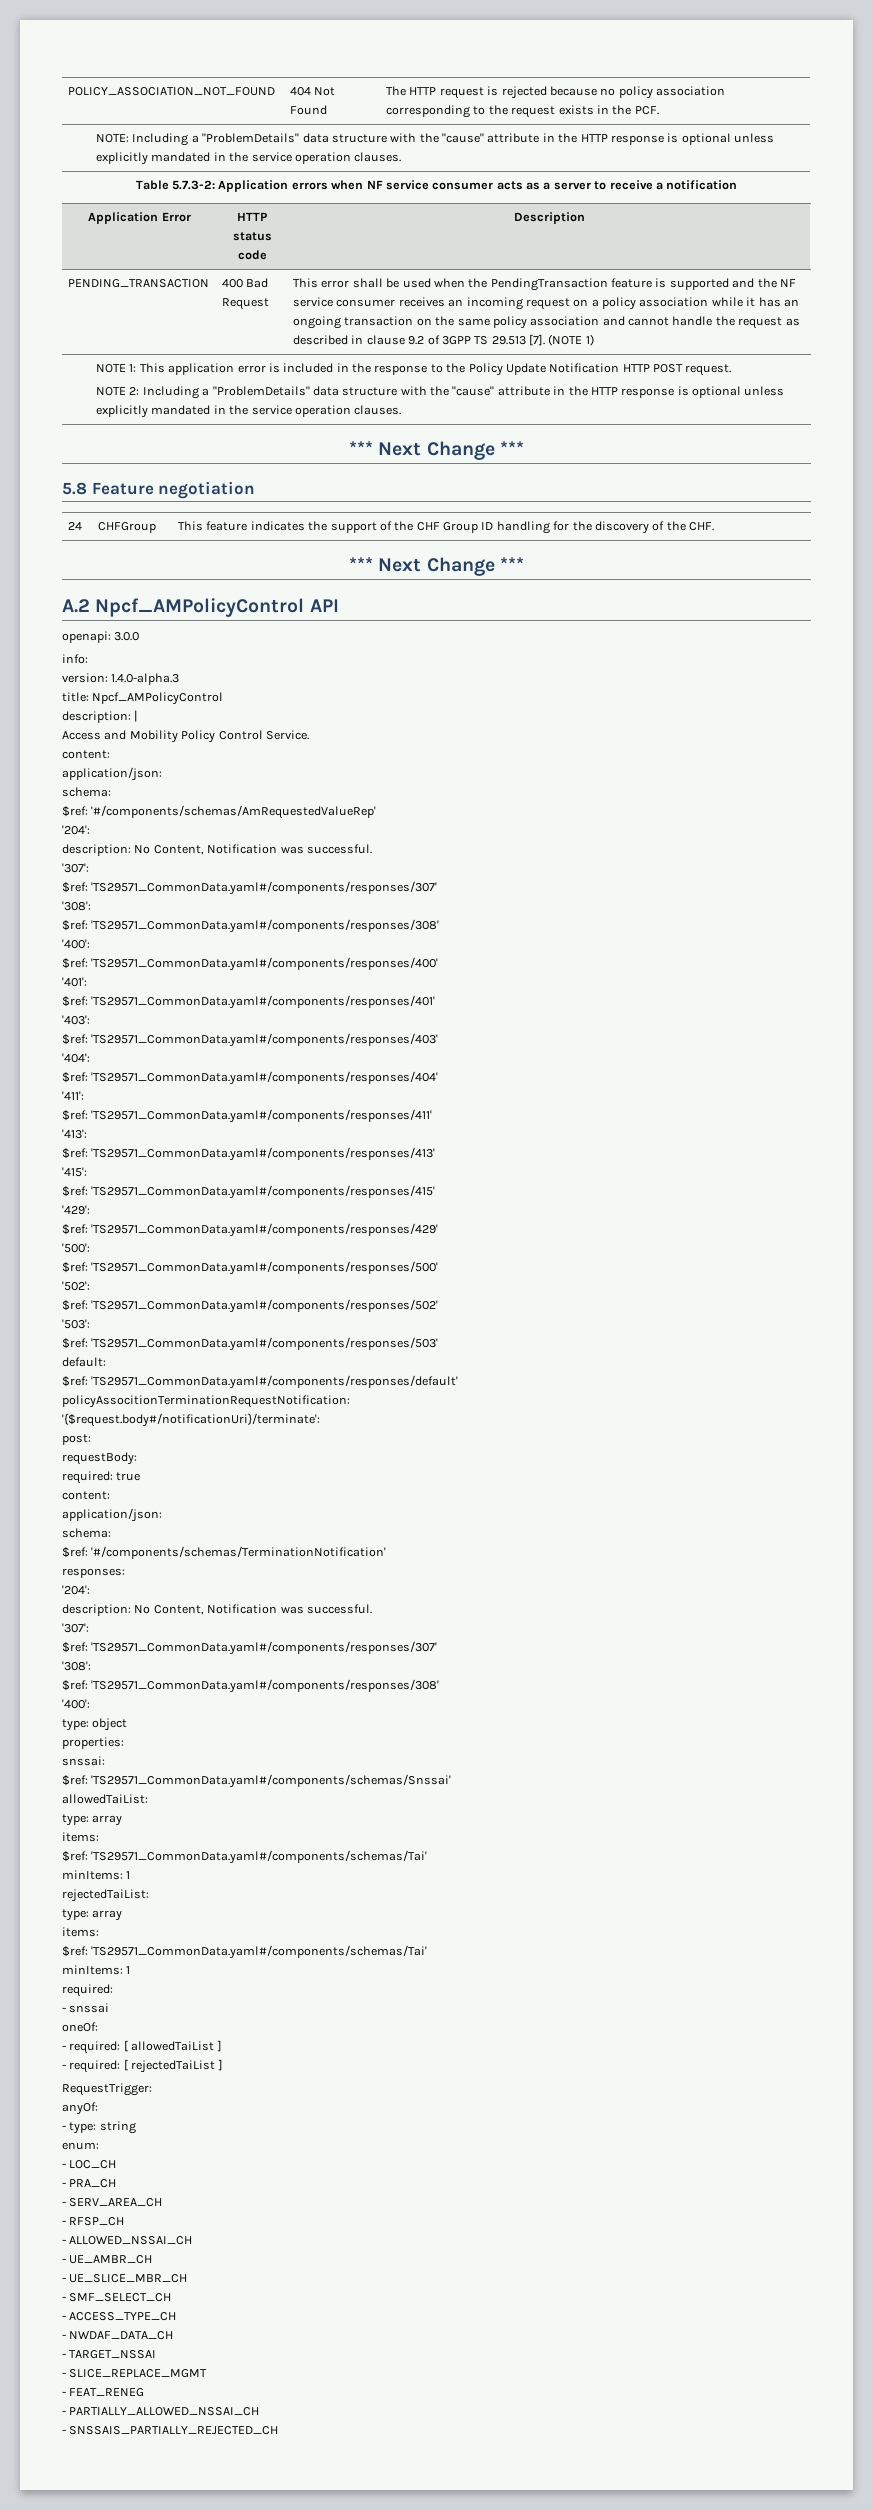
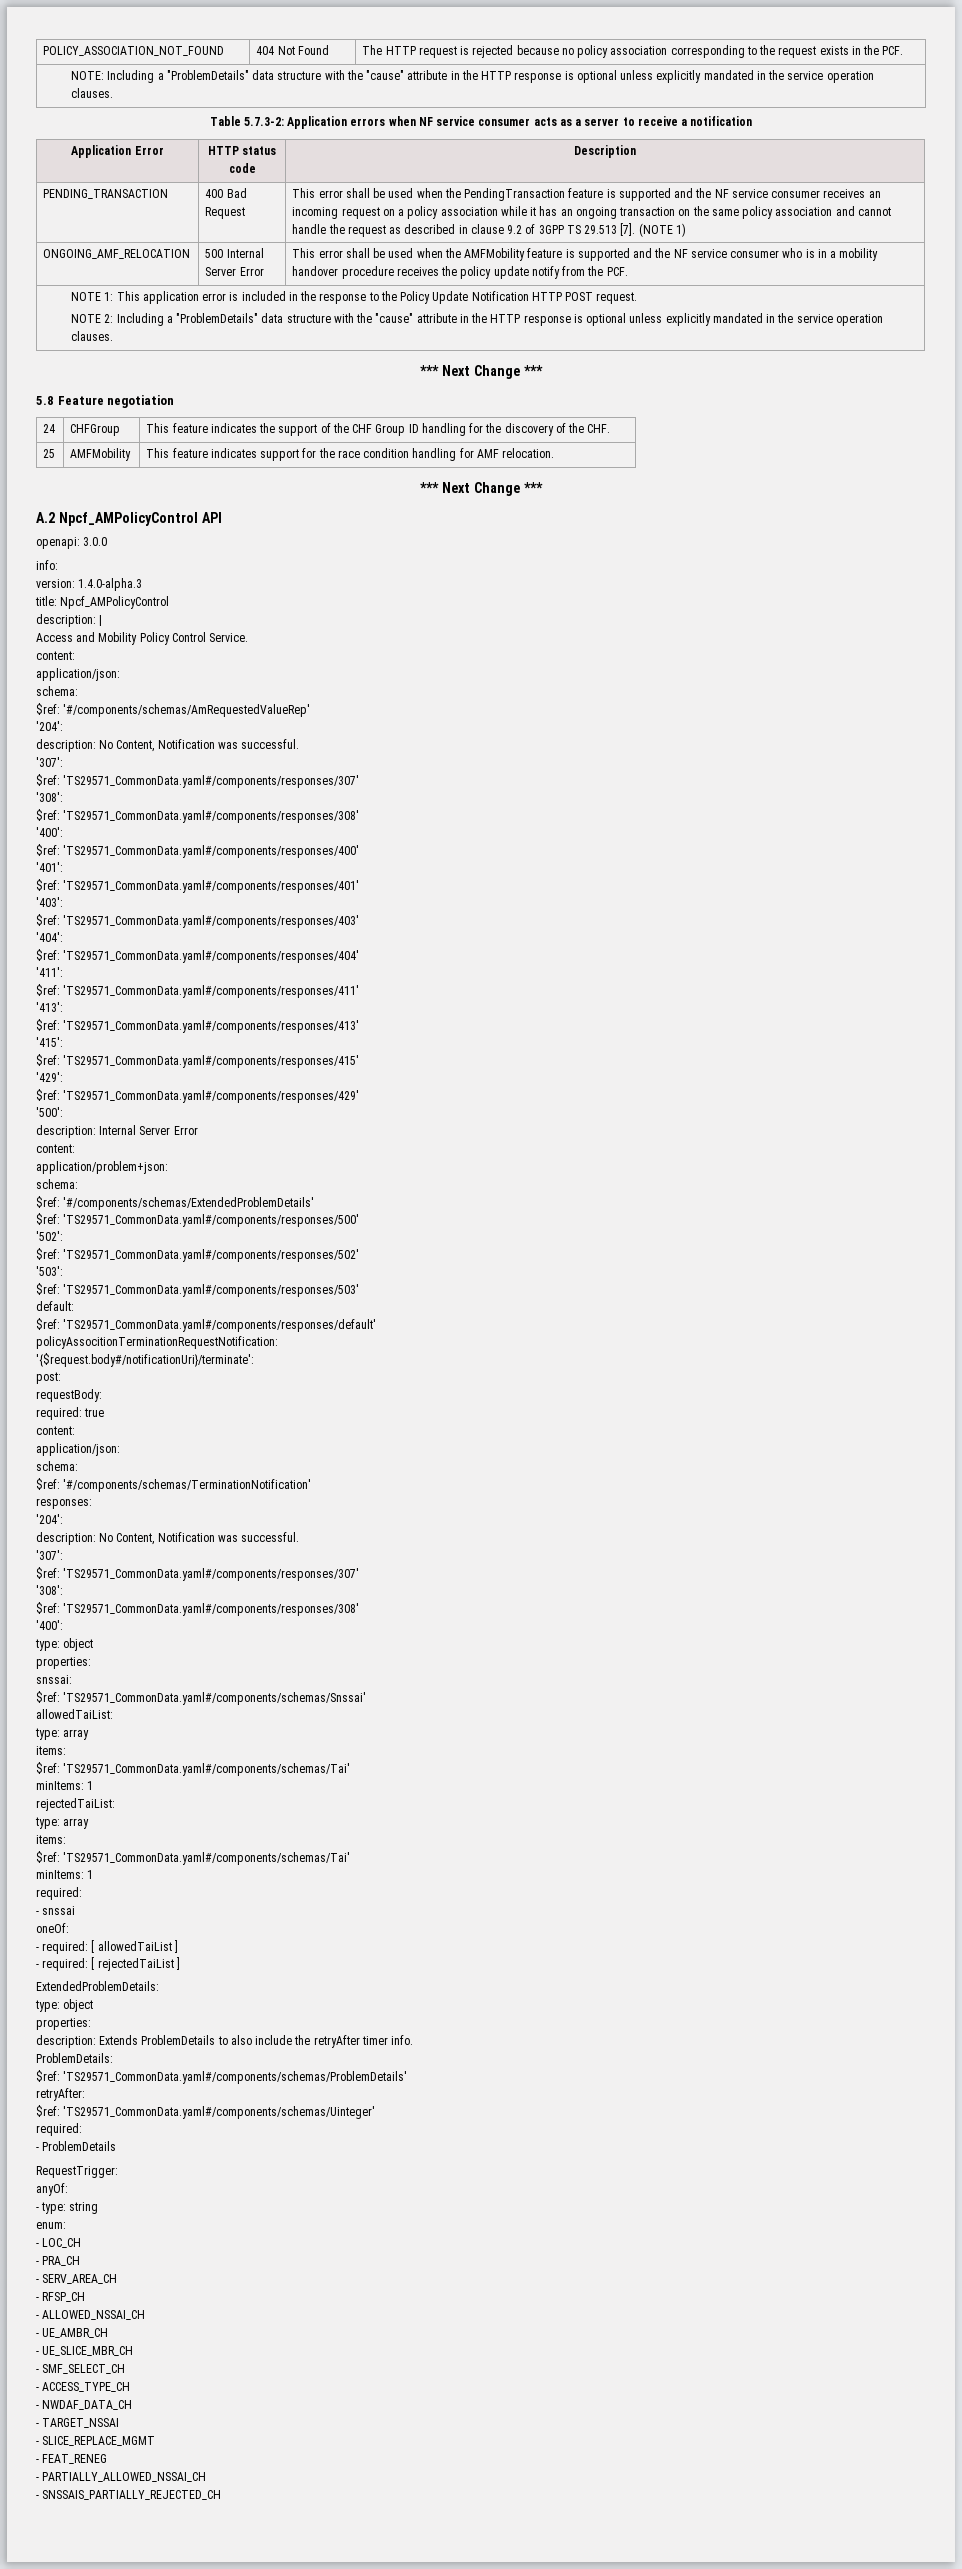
(594, 340) none -> [43,249,191,259] [205,248,264,258] [205,267,264,276] [292,248,879,261] [292,266,628,279] // ONGOING_AMF_RELOCATION | 500 Internal Server Error | This error shall be used when the AMFMobility feature is supported and the NF service consumer who is in a mobility handover procedure receives the policy update notify from the PCF.
(715, 526) none -> [43,449,56,458] [70,448,132,461] [146,448,555,461] // 25 | AMFMobility | This feature indicates support for the race condition handling for AMF relocation.
(90, 1248) none -> [36,1125,198,1138] [36,1144,75,1153] [36,1161,168,1174] [36,1179,78,1189] [36,1196,315,1210] // description: Internal Server Error // content: // application/problem+json: // schema: // $ref: '#/components/schemas/ExtendedProblemDetails'
(223, 2065) none -> [36,1981,159,1991] [35,1999,94,2012] [36,2018,91,2030] [36,2035,414,2048] [36,2053,113,2063] [36,2070,408,2084] [36,2088,85,2101] [36,2105,376,2119] [36,2123,82,2136] [36,2141,117,2151] // ExtendedProblemDetails: // type: object // properties: // description: Extends ProblemDetails to also include the retryAfter timer info. // ProblemDetails: // $ref: 'TS29571_CommonData.yaml#/components/schemas/ProblemDetails' // retryAfter: // $ref: 'TS29571_CommonData.yaml#/components/schemas/Uinteger' // required: // - ProblemDetails

